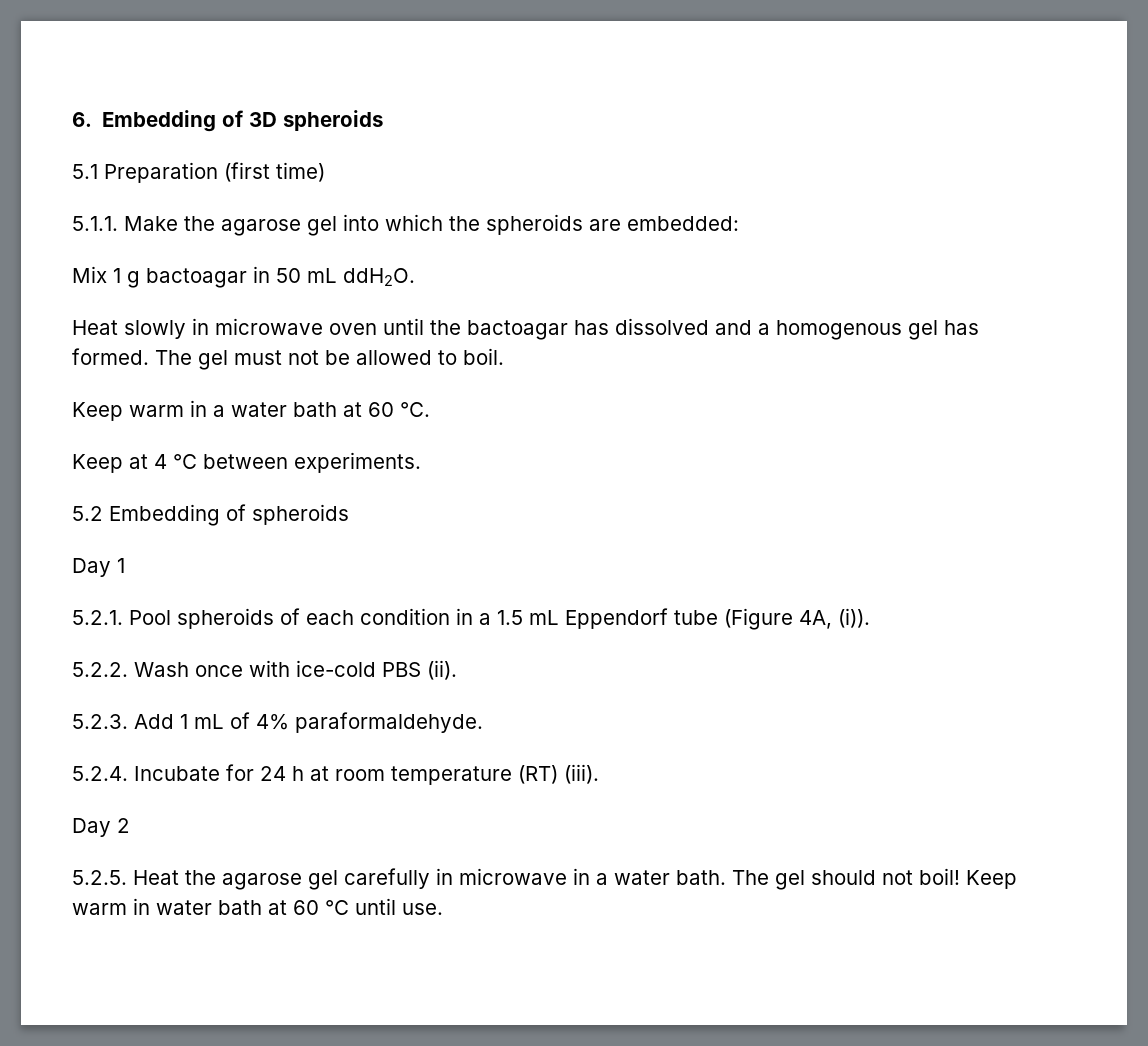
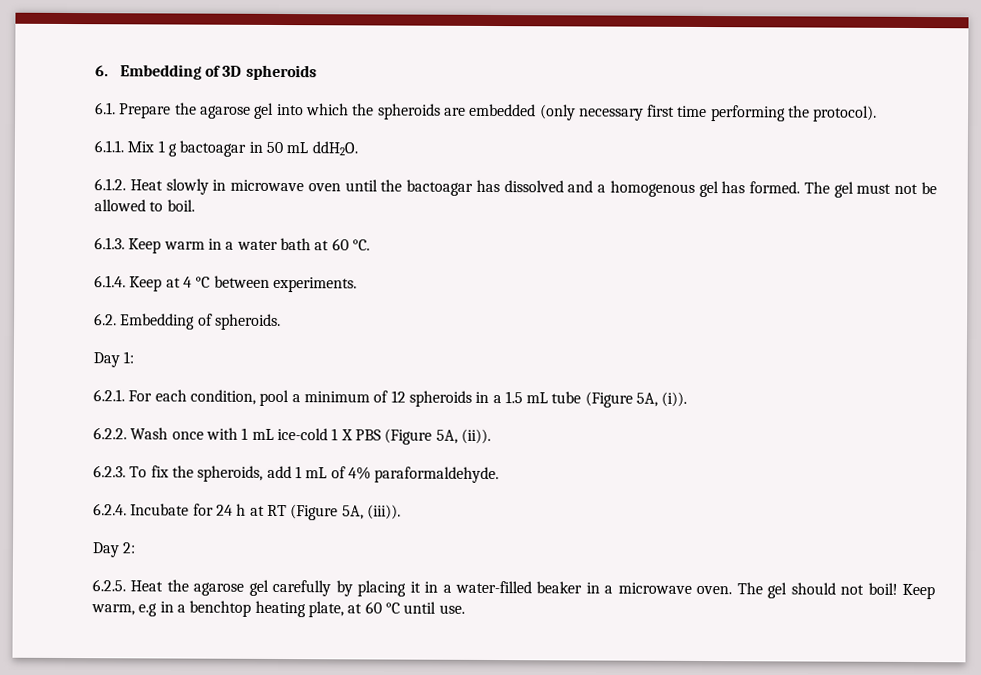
[72,162,325,183] [72,216,178,231] 5.1 Preparation (first time) // 5.1.1. Make -> [95,102,172,119] 6.1. Prepare
[627,216,739,231] embedded: // -> [469,103,878,122] [94,140,124,153] embedded (only necessary first time performing the protocol). // 6.1.1.
(415, 277) none -> [94,178,126,191] 6.1.2.
(504, 356) none -> [94,237,125,250] 6.1.3.
(430, 409) none -> [94,275,126,288] 6.1.4.
[72,504,349,526] [72,558,125,577] [72,608,450,629] 5.2 Embedding of spheroids // Day 1 // 5.2.1. Pool spheroids of each condition -> [94,313,281,331] [93,351,135,368] [93,389,472,407] 6.2. Embedding of spheroids. // Day 1: // 6.2.1. For each condition, pool a minimum of 12 spheroids
[565,608,668,629] Eppendorf -> (549, 398) none
[799,610,832,629] 4A, -> [636,392,659,407] 5A,
[72,662,128,677] 5.2.2. -> [93,427,127,440] 6.2.2.
[296,660,457,680] [72,714,174,729] ice-cold PBS (ii). // 5.2.3. Add -> [241,427,491,445] [93,465,292,482] 1 mL ice-cold 1 X PBS (Figure 5A, (ii)). // 6.2.3. To fix the spheroids, add
[72,766,128,781] 5.2.4. -> [93,503,127,516] 6.2.4.
[335,764,599,785] [72,818,130,837] [72,870,127,885] room temperature (RT) (iii). // Day 2 // 5.2.5. -> [266,504,401,521] [92,542,137,558] [92,579,126,592] RT (Figure 5A, (iii)). // Day 2: // 6.2.5.
[436,868,726,885] in microwave in a water bath. -> [335,580,733,597] by placing it in a water-filled beaker in a microwave oven.
[72,898,262,915] warm in water bath -> [91,600,344,618] warm, e.g in a benchtop heating plate,

